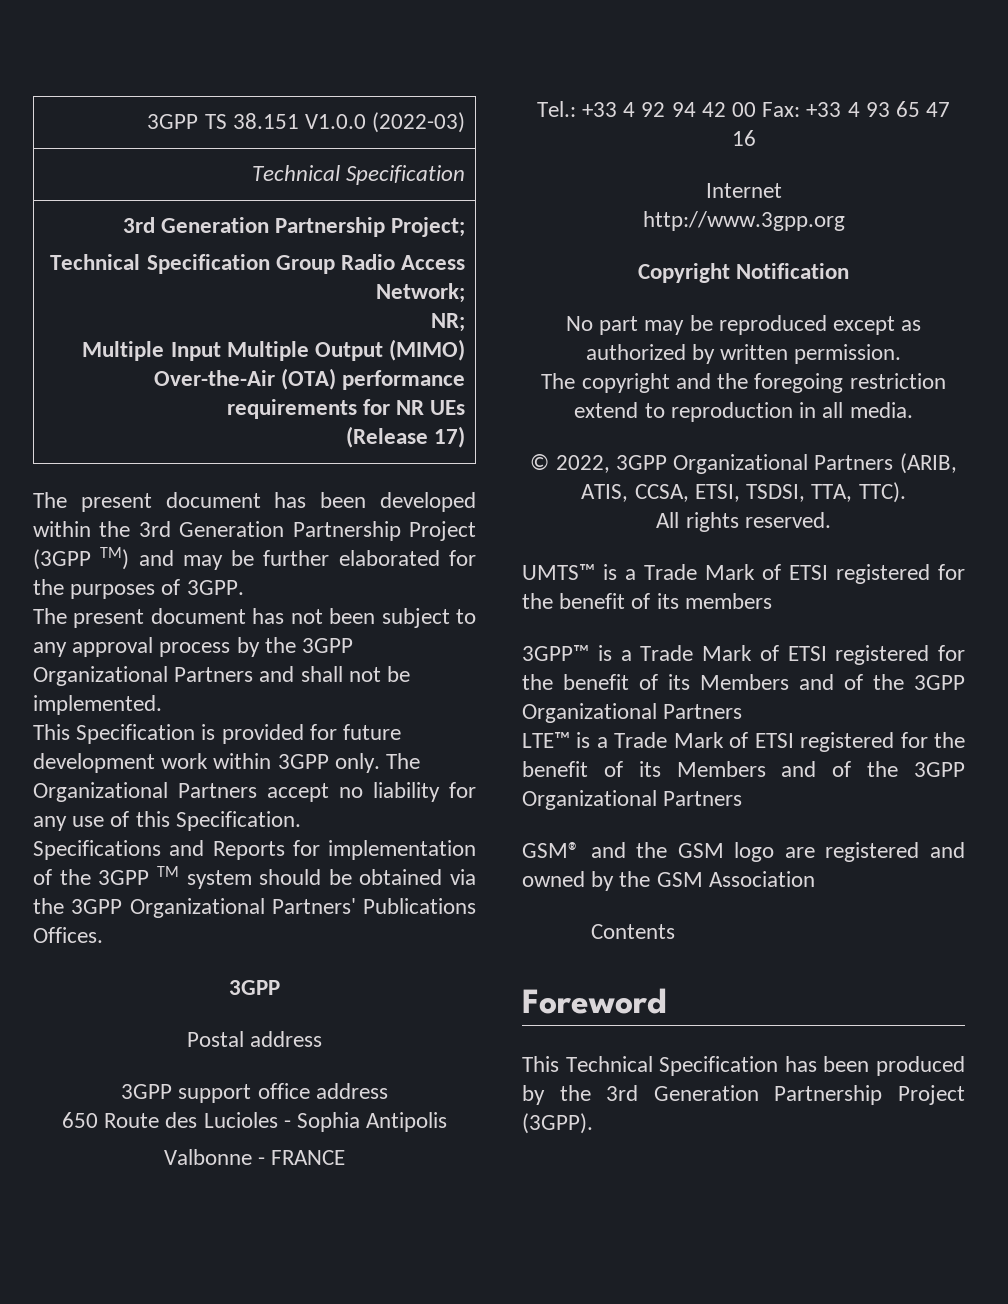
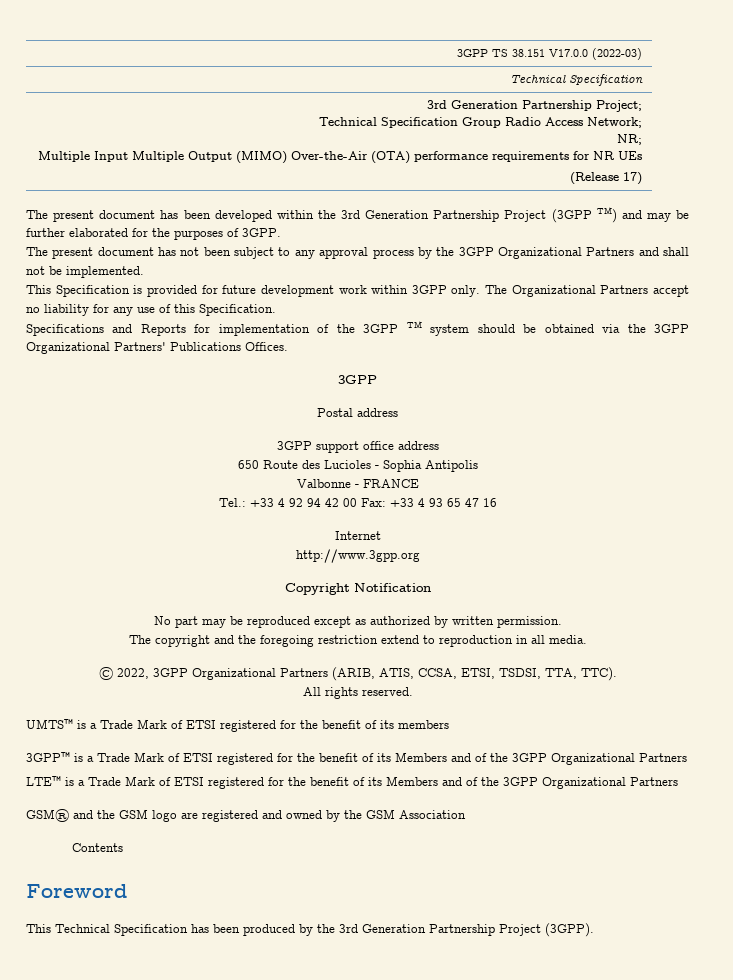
[304,114,366,129] V1.0.0 -> [548,49,588,57] V17.0.0

